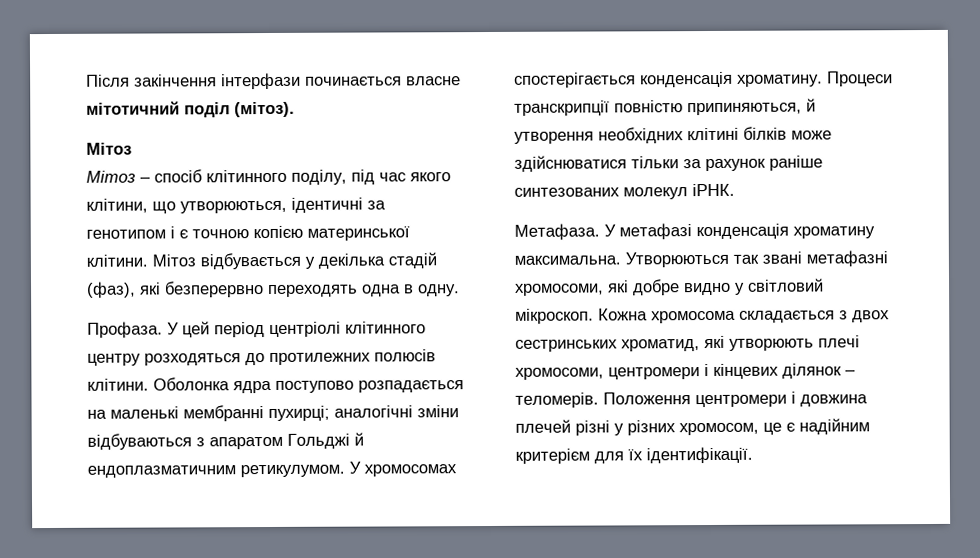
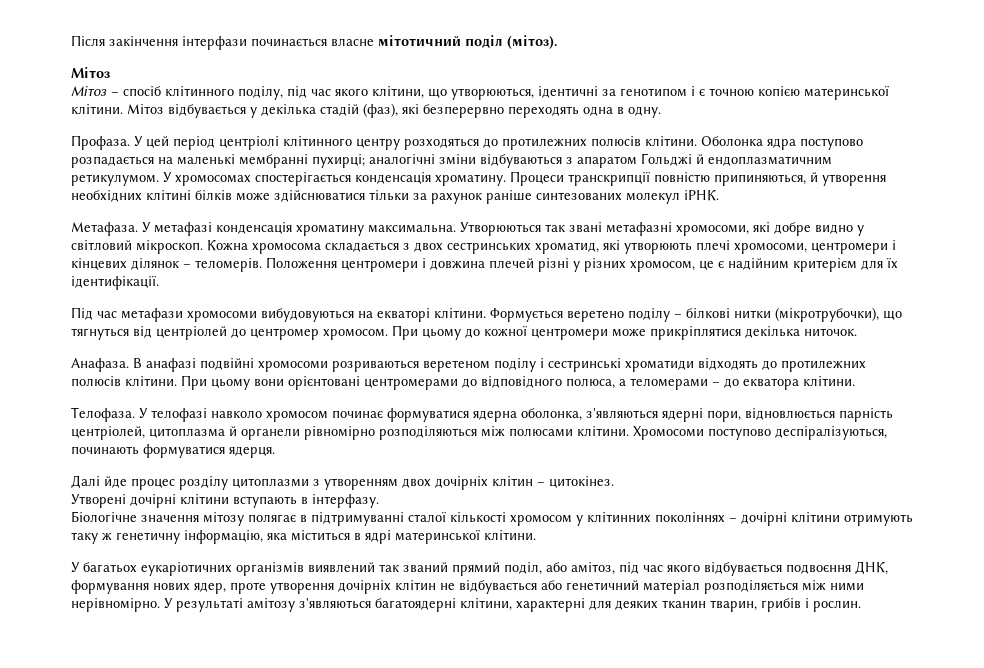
(753, 455) none -> [71,307,902,322] [71,325,857,340] [71,358,866,372] [71,375,855,390] [71,407,893,422] [71,426,887,440] [71,444,275,458] [71,475,614,490] [71,494,379,508] [71,511,913,526] [71,530,536,544] [71,561,888,576] [71,580,864,594] [71,598,861,612] // Під час метафази хромосоми вибудовуються на екваторі клітини. Формується веретено поділу – білкові нитки (мікротрубочки), що тягнуться від центріолей до центромер хромосом. При цьому до кожної центромери може прикріплятися декілька ниточок. // Анафаза. В анафазі подвійні хромосоми розриваються веретеном поділу і сестринські хроматиди відходять до протилежних полюсів клітини. При цьому вони орієнтовані центромерами до відповідного полюса, а теломерами – до екватора клітини. // Телофаза. У телофазі навколо хромосом починає формуватися ядерна оболонка, з'являються ядерні пори, відновлюється парність центріолей, цитоплазма й органели рівномірно розподіляються між полюсами клітини. Хромосоми поступово деспіралізуються, починають формуватися ядерця. // Далі йде процес розділу цитоплазми з утворенням двох дочірніх клітин – цитокінез. // Утворені дочірні клітини вступають в інтерфазу. // Біологічне значення мітозу полягає в підтримуванні сталої кількості хромосом у клітинних поколіннях – дочірні клітини отримують таку ж генетичну інформацію, яка міститься в ядрі материнської клітини. // У багатьох еукаріотичних організмів виявлений так званий прямий поділ, або амітоз, під час якого відбувається подвоєння ДНК, формування нових ядер, проте утворення дочірніх клітин не відбувається або генетичний матеріал розподіляється між ними нерівномірно. У результаті амітозу з'являються багатоядерні клітини, характерні для деяких тканин тварин, грибів і рослин.

